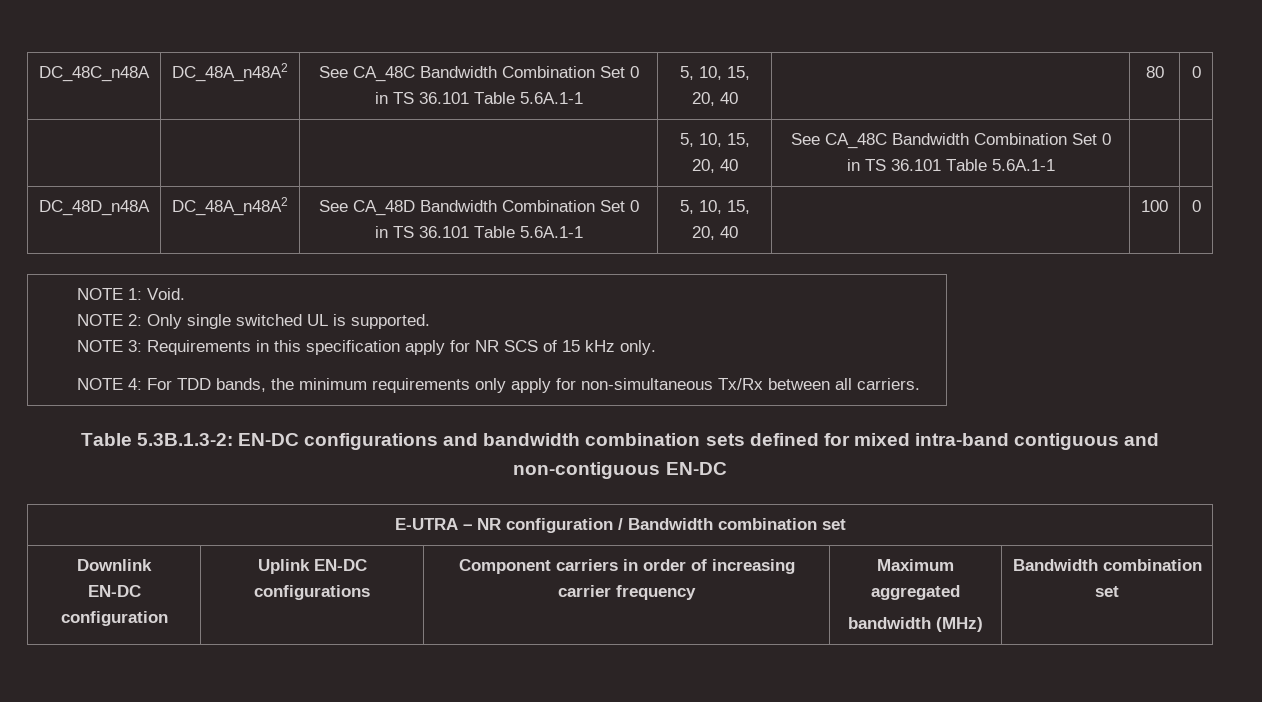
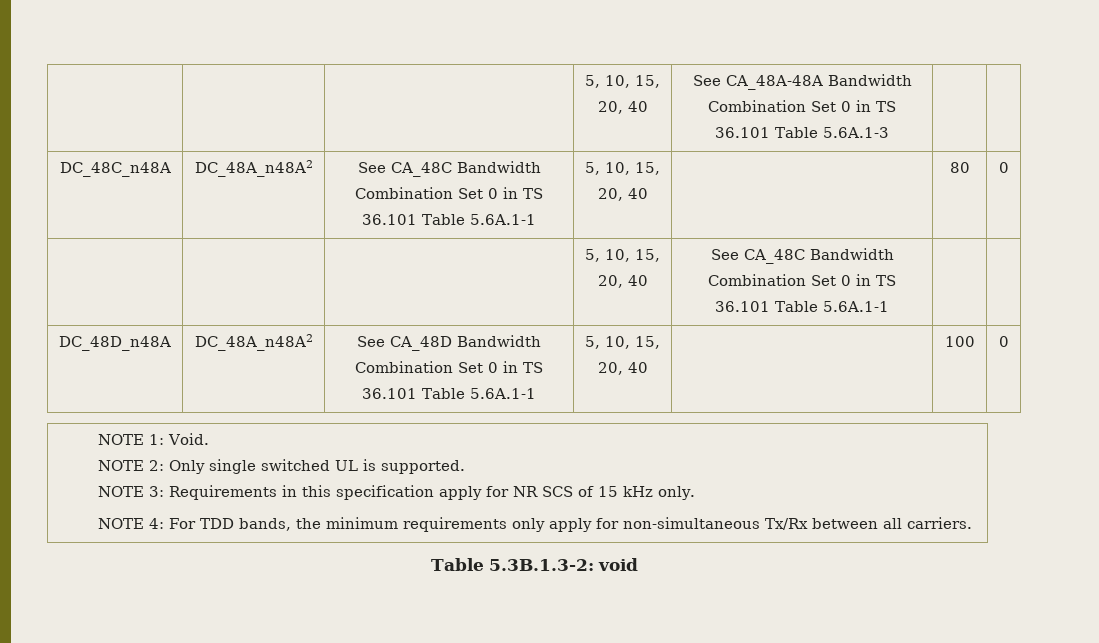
(39, 74) none -> [585,75,660,88] [597,101,648,114] [692,74,912,90] [708,100,896,112] [715,127,889,138] | | | 5, 10, 15, 20, 40 | See CA_48A-48A Bandwidth Combination Set 0 in TS 36.101 Table 5.6A.1-3 | | //
[237,433,1160,450] [513,462,727,479] [394,518,846,533] [77,559,152,571] [87,585,141,597] [60,611,168,626] [257,559,367,574] [254,585,370,600] [458,559,795,574] [558,585,696,600] [877,559,954,571] [871,585,960,600] [848,617,983,632] [1012,559,1202,571] [1095,586,1119,597] EN-DC configurations and bandwidth combination sets defined for mixed intra-band contiguous and non-contiguous EN-DC // E-UTRA – NR configuration / Bandwidth combination set // Downlink // EN-DC configuration | Uplink EN-DC configurations | Component carriers in order of increasing carrier frequency | Maximum aggregated // bandwidth (MHz) | Bandwidth combination set -> [597,558,638,571] void

